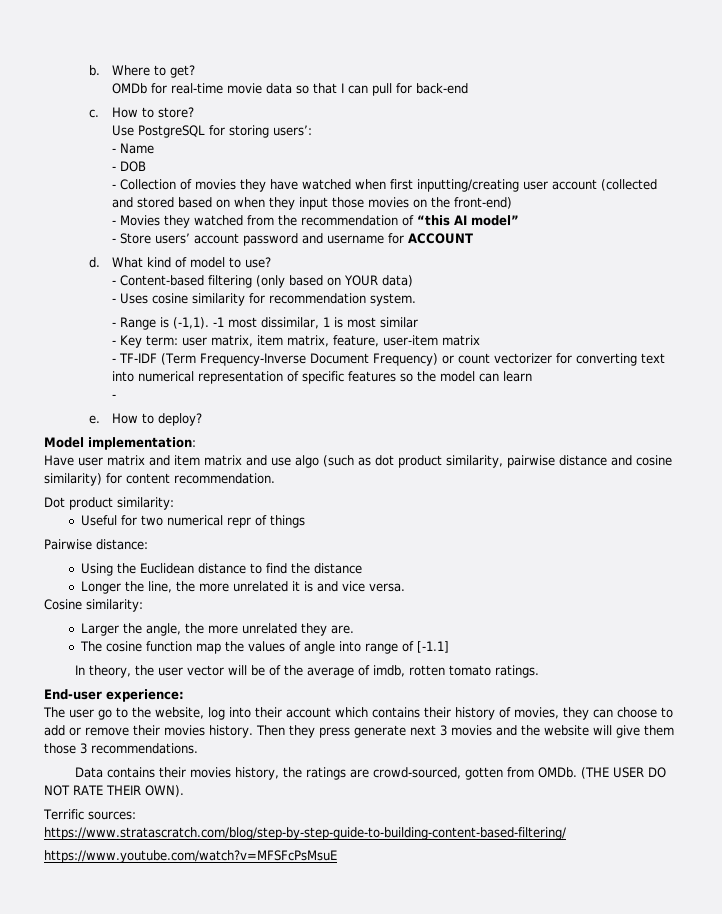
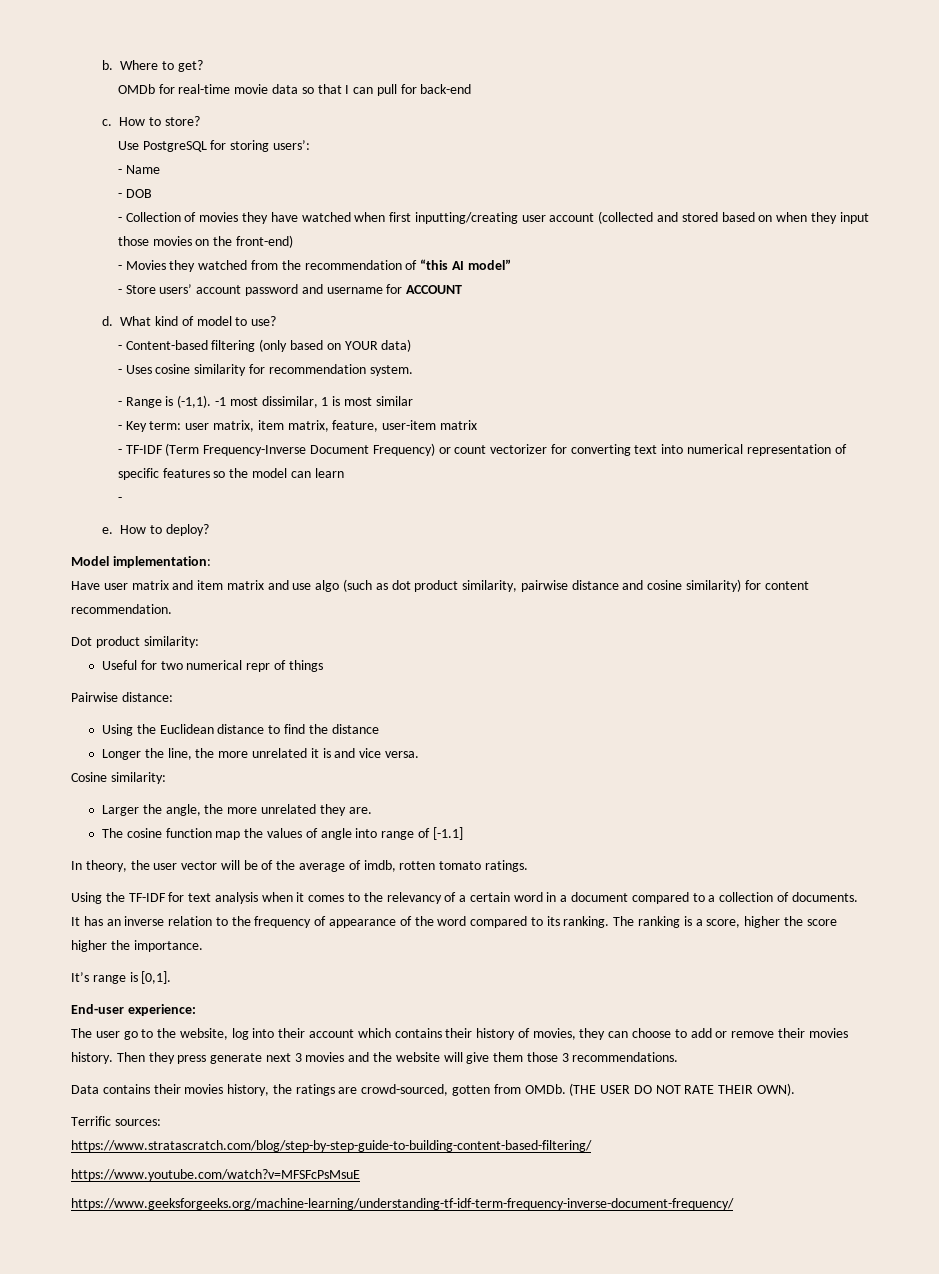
(540, 671) none -> [71,892,858,904] [71,916,837,928] [71,940,203,952] [71,971,172,984] // Using the TF-IDF for text analysis when it comes to the relevancy of a certain word in a document compared to a collection of documents. It has an inverse relation to the frequency of appearance of the word compared to its ranking. The ranking is a score, higher the score higher the importance. // It’s range is [0,1].
(337, 856) none -> [71,1198,734,1210] // https://www.geeksforgeeks.org/machine-learning/understanding-tf-idf-term-frequency-inverse-document-frequency/

